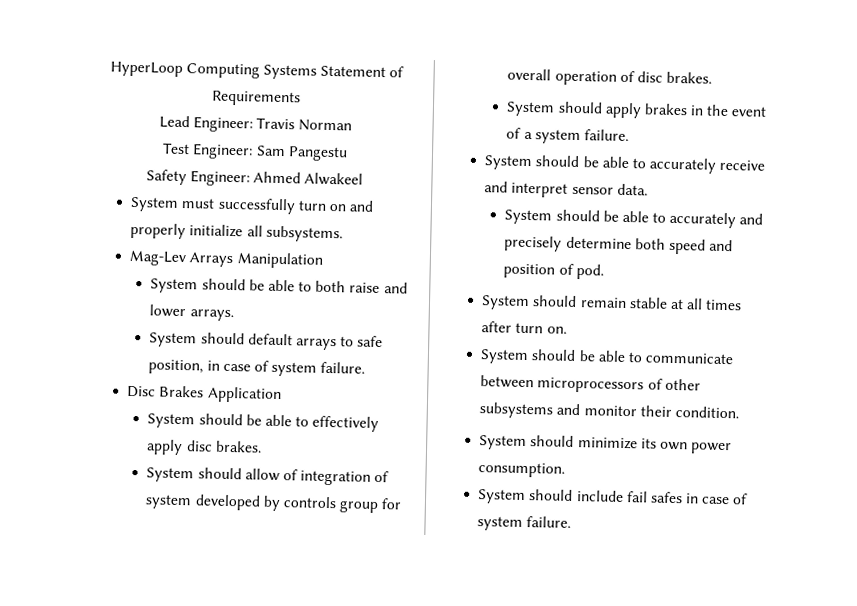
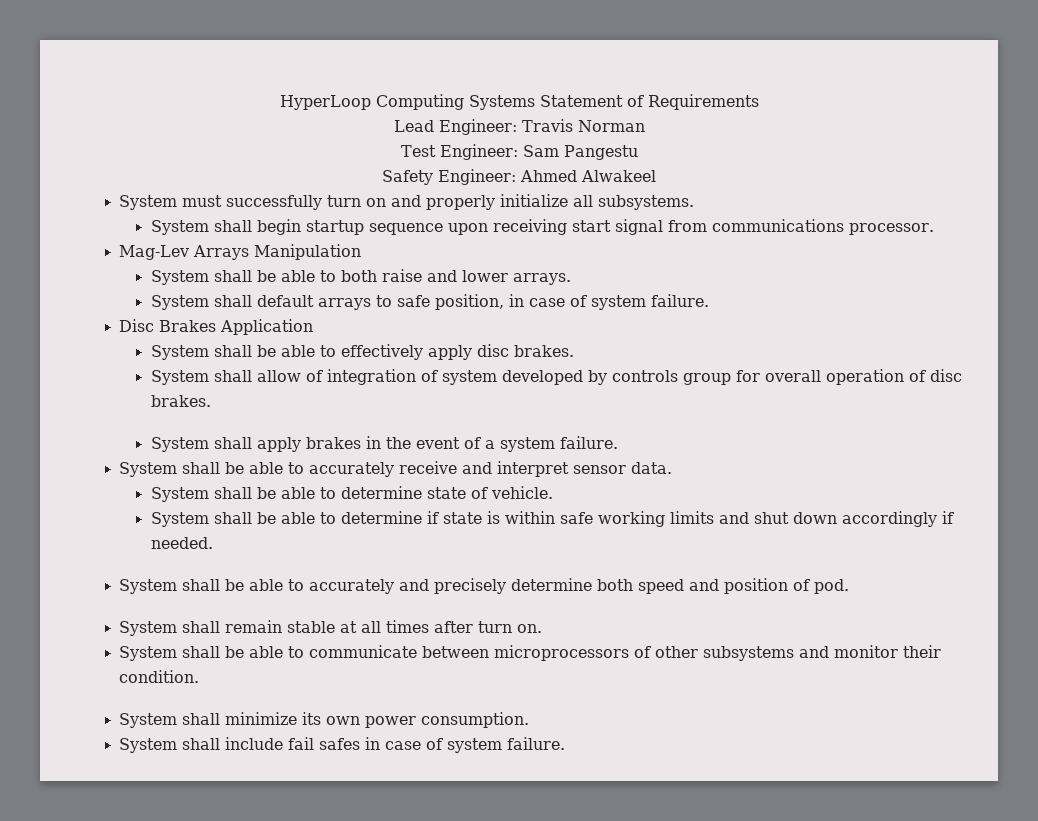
(343, 234) none -> [150,219,934,235] // System shall begin startup sequence upon receiving start signal from communications processor.
[201,278,246,291] should -> [213,270,252,282] shall
[200,332,245,345] should -> [213,295,252,307] shall
[198,413,243,426] should -> [213,345,252,357] shall
[197,467,242,480] should -> [213,370,252,382] shall
[557,101,603,114] should -> [213,437,252,449] shall
[535,155,581,168] should -> [182,462,221,474] shall
[555,209,600,222] should -> [213,486,553,499] [150,511,954,527] [150,537,213,549] [119,579,221,594] shall be able to determine state of vehicle. // System shall be able to determine if state is within safe working limits and shut down accordingly if needed. // System shall
[532,295,578,308] should -> [182,621,221,633] shall
[531,349,577,361] should -> [182,646,221,658] shall
[530,435,575,447] should -> [182,713,221,725] shall
[529,489,574,501] should -> [182,738,221,750] shall

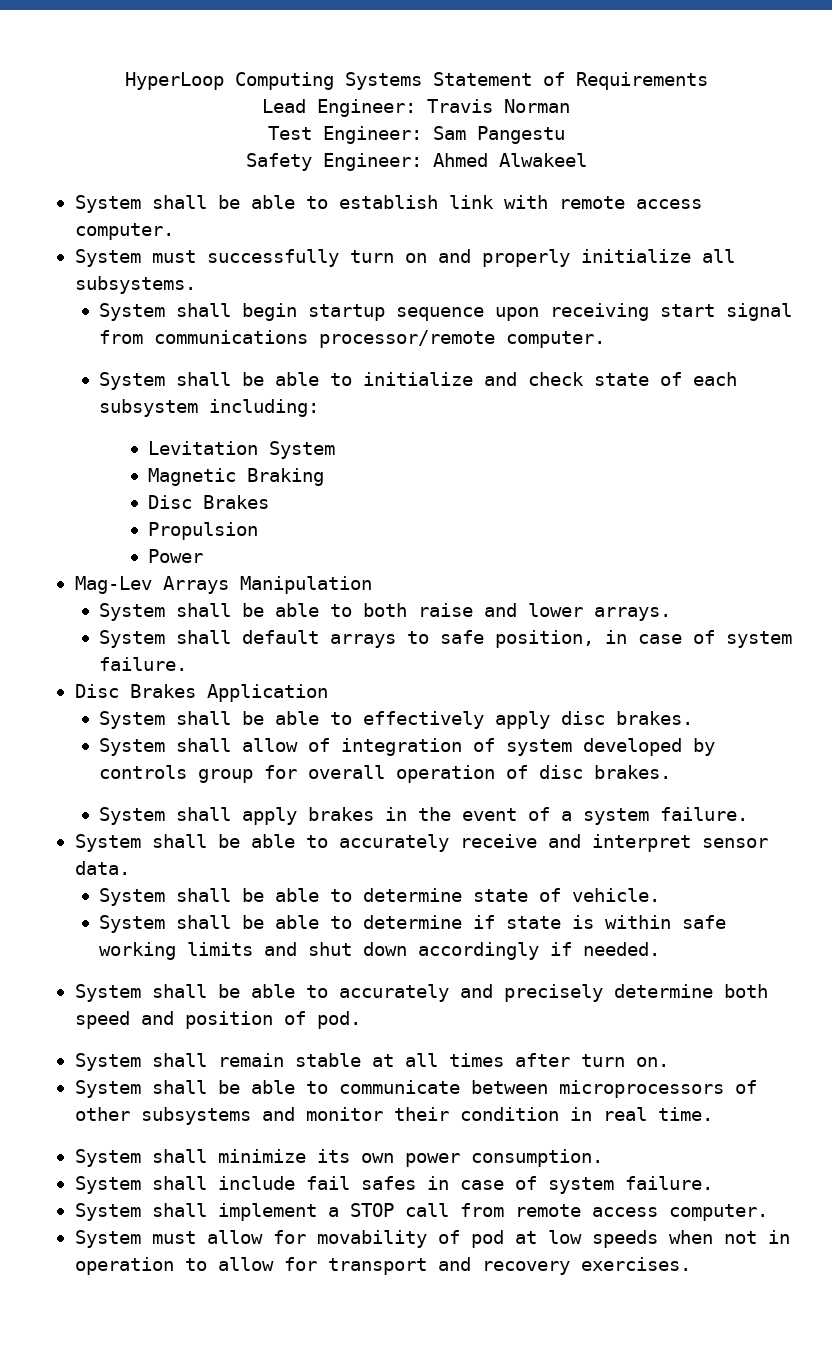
(656, 176) none -> [74,195,702,213] [74,223,174,240] // System shall be able to establish link with remote access computer.
[848,223,934,235] processor. -> [319,330,606,348] [99,372,738,390] [99,399,320,417] [148,441,336,459] [148,468,325,486] [148,495,270,509] [148,522,259,540] [148,549,204,563] processor/remote computer. // System shall be able to initialize and check state of each subsystem including: // Levitation System // Magnetic Braking // Disc Brakes // Propulsion // Power
[119,670,200,683] condition. -> [459,1107,713,1121] condition in real time.
(566, 743) none -> [74,1203,768,1221] [74,1230,790,1248] [74,1257,691,1275] // System shall implement a STOP call from remote access computer. // System must allow for movability of pod at low speeds when not in operation to allow for transport and recovery exercises.

